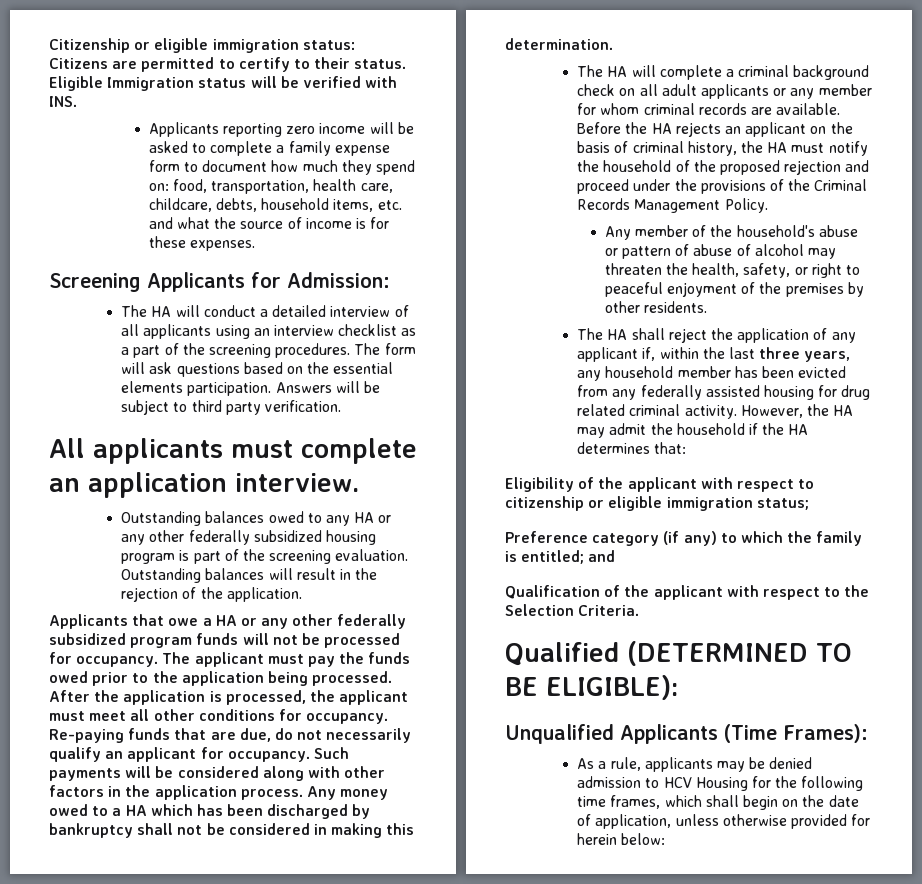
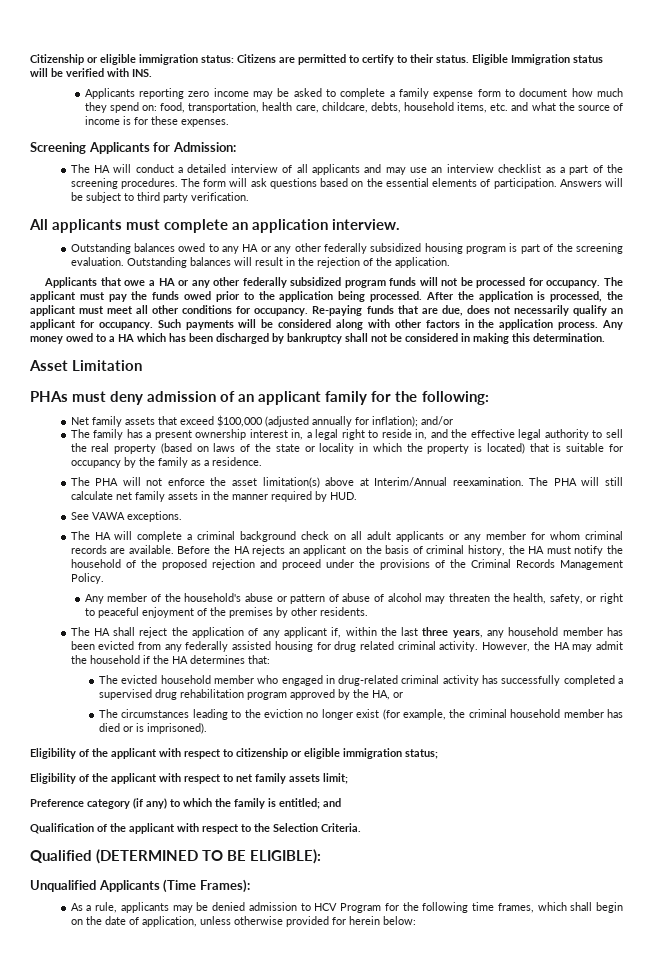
[369,122,394,134] will -> [253,91,274,99] may
[215,325,250,339] using -> [364,164,428,175] and may use
(184, 387) none -> [480,179,491,187] of
[274,728,293,740] do -> [466,305,490,314] does
(613, 44) none -> [29,360,143,371] [30,391,489,405] [70,415,453,427] [70,429,624,440] [70,443,624,454] [70,457,262,468] [70,477,623,488] [70,491,357,502] [70,511,182,522] // Asset Limitation // PHAs must deny admission of an applicant family for the following: // Net family assets that exceed $100,000 (adjusted annually for inflation); and/or // The family has a present ownership interest in, a legal right to reside in, and the effective legal authority to sell the real property (based on laws of the state or locality in which the property is located) that is suitable for occupancy by the family as a residence. // The PHA will not enforce the asset limitation(s) above at Interim/Annual reexamination. The PHA will still calculate net family assets in the manner required by HUD. // See VAWA exceptions.
(687, 448) none -> [99,675,623,686] [99,689,404,700] [99,709,623,720] [99,723,208,734] // The evicted household member who engaged in drug-related criminal activity has successfully completed a supervised drug rehabilitation program approved by the HA, or // The circumstances leading to the eviction no longer exist (for example, the criminal household member has died or is imprisoned).
(809, 504) none -> [30,773,348,784] // Eligibility of the applicant with respect to net family assets limit;
[695,777,748,791] Housing -> [340,903,382,913] Program

